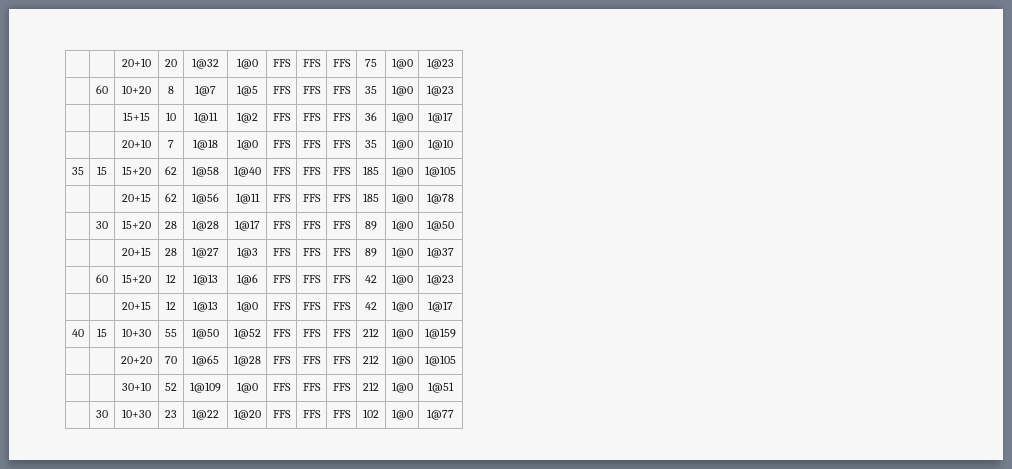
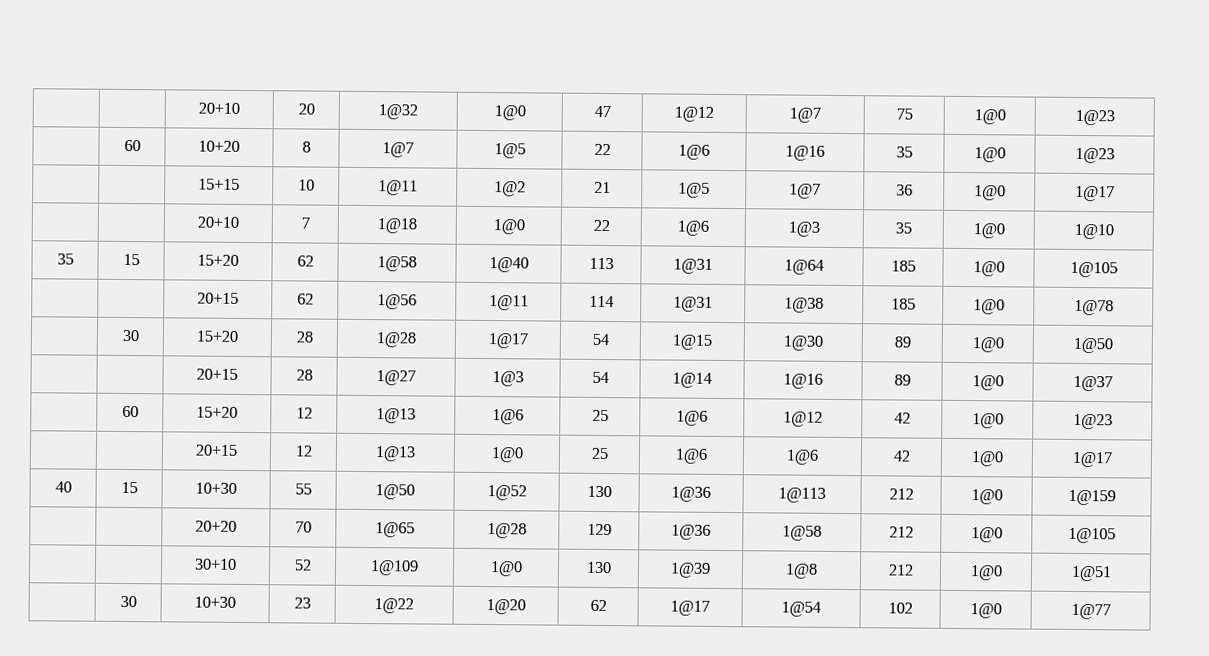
[273,59,291,67] [303,59,321,67] [333,59,351,67] FFS | FFS | FFS -> [593,105,611,118] [674,106,714,122] [789,107,821,123] 47 | 1@12 | 1@7
[273,86,291,94] [303,86,321,94] [333,86,351,94] FFS | FFS | FFS -> [593,143,611,156] [678,144,710,160] [785,145,825,161] 22 | 1@6 | 1@16
[273,113,291,121] [303,113,321,121] [333,113,351,121] FFS | FFS | FFS -> [593,181,611,194] [678,182,710,198] [789,183,821,199] 21 | 1@5 | 1@7
[273,140,291,148] [303,140,321,148] [333,140,351,148] FFS | FFS | FFS -> [592,219,610,232] [677,220,709,236] [788,221,820,237] 22 | 1@6 | 1@3
[273,167,291,175] [303,167,321,175] [333,167,351,175] FFS | FFS | FFS -> [588,257,614,270] [673,258,713,274] [784,259,824,275] 113 | 1@31 | 1@64
[273,194,291,202] [303,194,321,202] [333,194,351,202] FFS | FFS | FFS -> [588,295,614,308] [673,296,713,312] [784,297,824,313] 114 | 1@31 | 1@38
[273,221,291,229] [303,221,321,229] [333,221,351,229] FFS | FFS | FFS -> [591,333,609,346] [672,334,712,350] [783,335,823,351] 54 | 1@15 | 1@30
[273,248,291,256] [303,248,321,256] [333,248,351,256] FFS | FFS | FFS -> [591,371,609,384] [672,372,712,388] [783,373,823,389] 54 | 1@14 | 1@16
[273,275,291,283] [303,275,321,283] [333,275,351,283] FFS | FFS | FFS -> [591,409,609,422] [676,410,708,426] [783,411,823,427] 25 | 1@6 | 1@12
[273,302,291,310] [303,302,321,310] [333,302,351,310] FFS | FFS | FFS -> [590,447,608,460] [675,448,707,464] [786,449,818,465] 25 | 1@6 | 1@6
[273,329,291,337] [303,329,321,337] [333,329,351,337] FFS | FFS | FFS -> [586,485,612,498] [671,486,711,502] [778,487,826,503] 130 | 1@36 | 1@113
[273,356,291,364] [303,356,321,364] [333,356,351,364] FFS | FFS | FFS -> [586,523,612,536] [671,524,711,540] [782,525,822,541] 129 | 1@36 | 1@58
[273,383,291,391] [303,383,321,391] [333,383,351,391] FFS | FFS | FFS -> [585,561,612,574] [670,562,711,578] [785,563,818,579] 130 | 1@39 | 1@8
[273,410,291,418] [303,410,321,418] [333,410,351,418] FFS | FFS | FFS -> [589,599,607,612] [670,600,710,616] [781,601,821,617] 62 | 1@17 | 1@54

